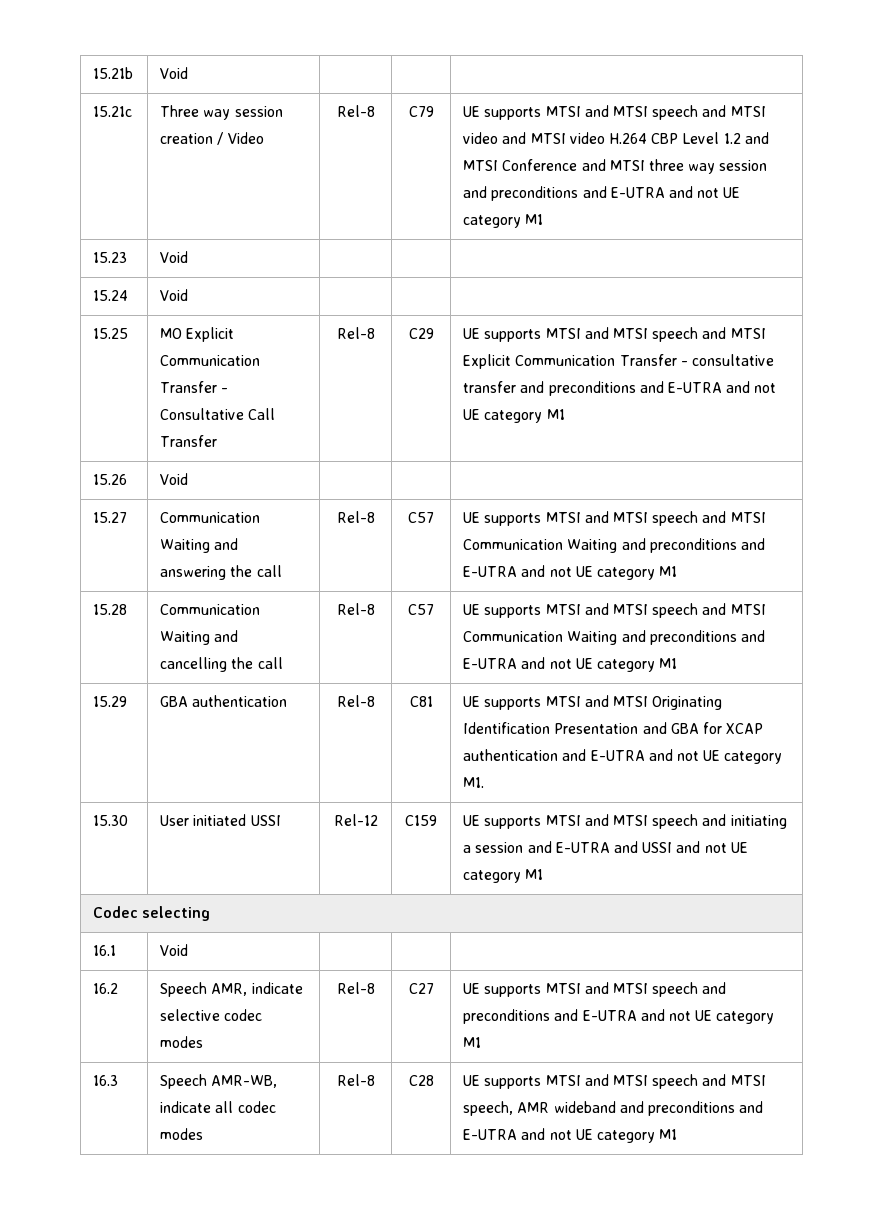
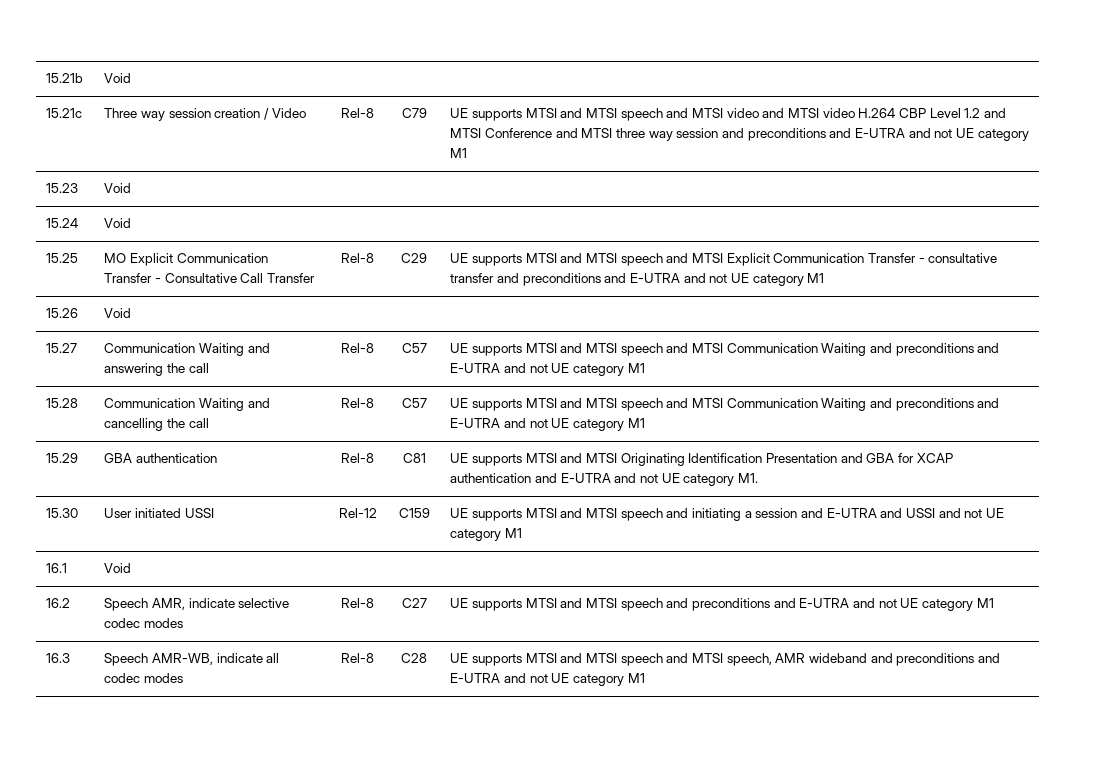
[93,906,211,921] // Codec selecting -> (523, 533) none

